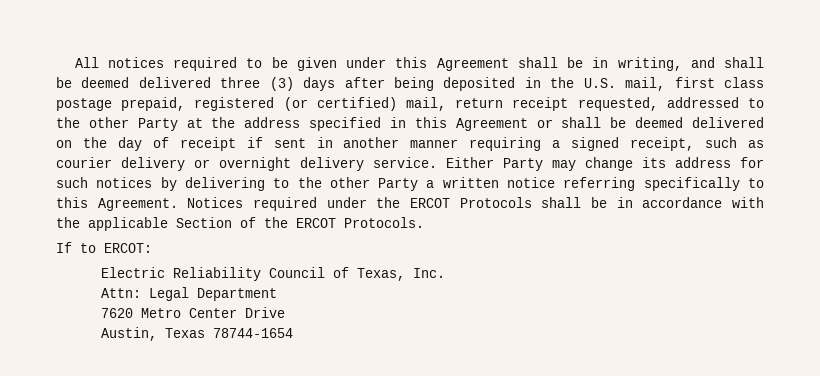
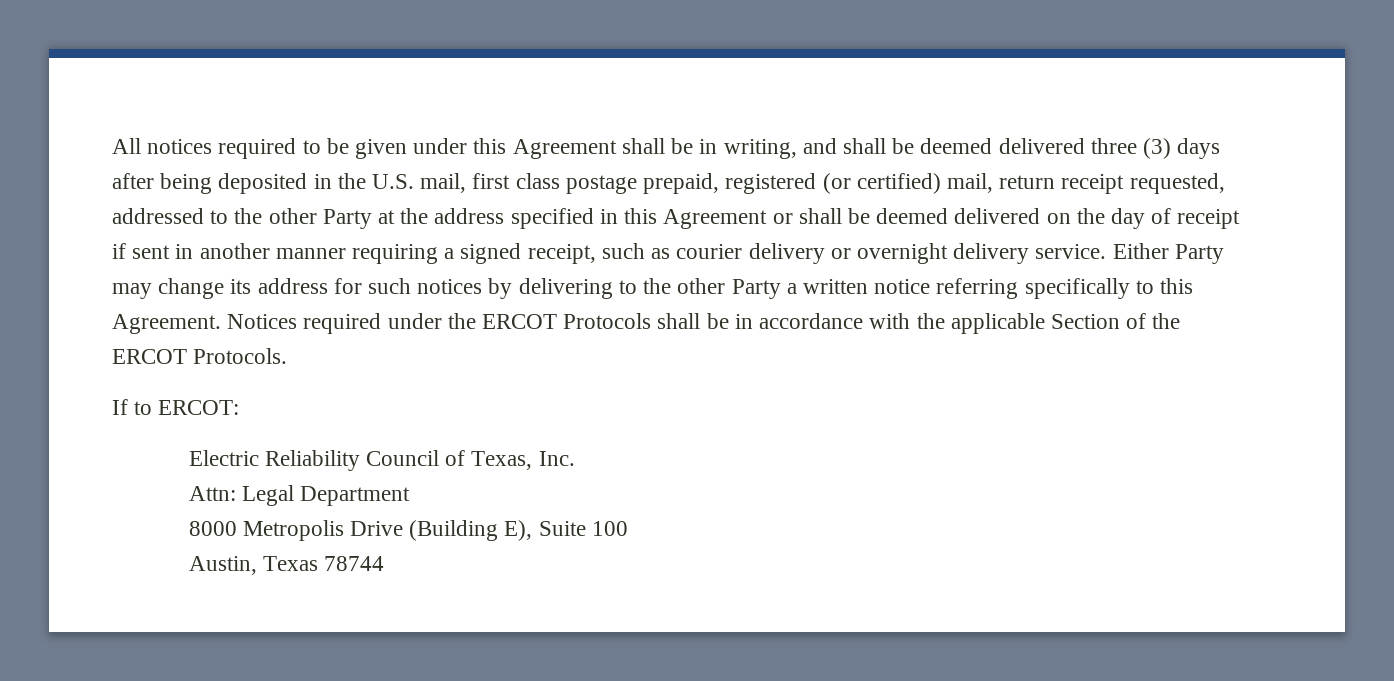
[100,307,285,318] 7620 Metro Center Drive -> [188,520,628,541] 8000 Metropolis Drive (Building E), Suite 100
[212,328,293,338] 78744-1654 -> [324,556,385,571] 78744

